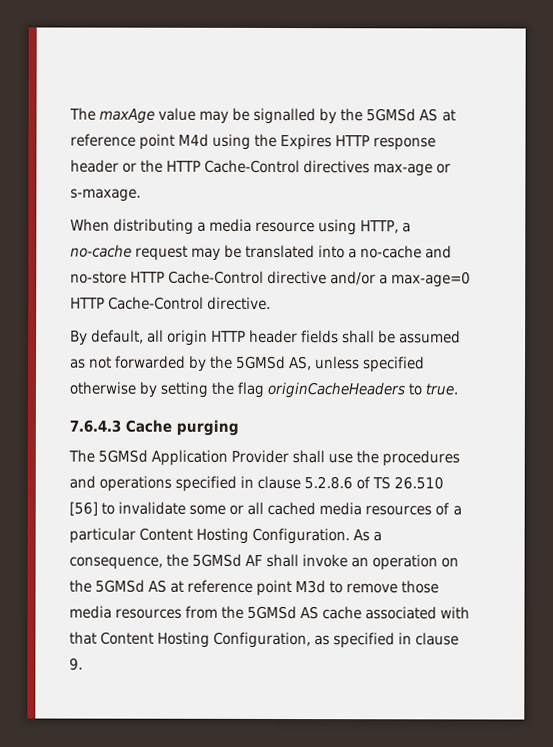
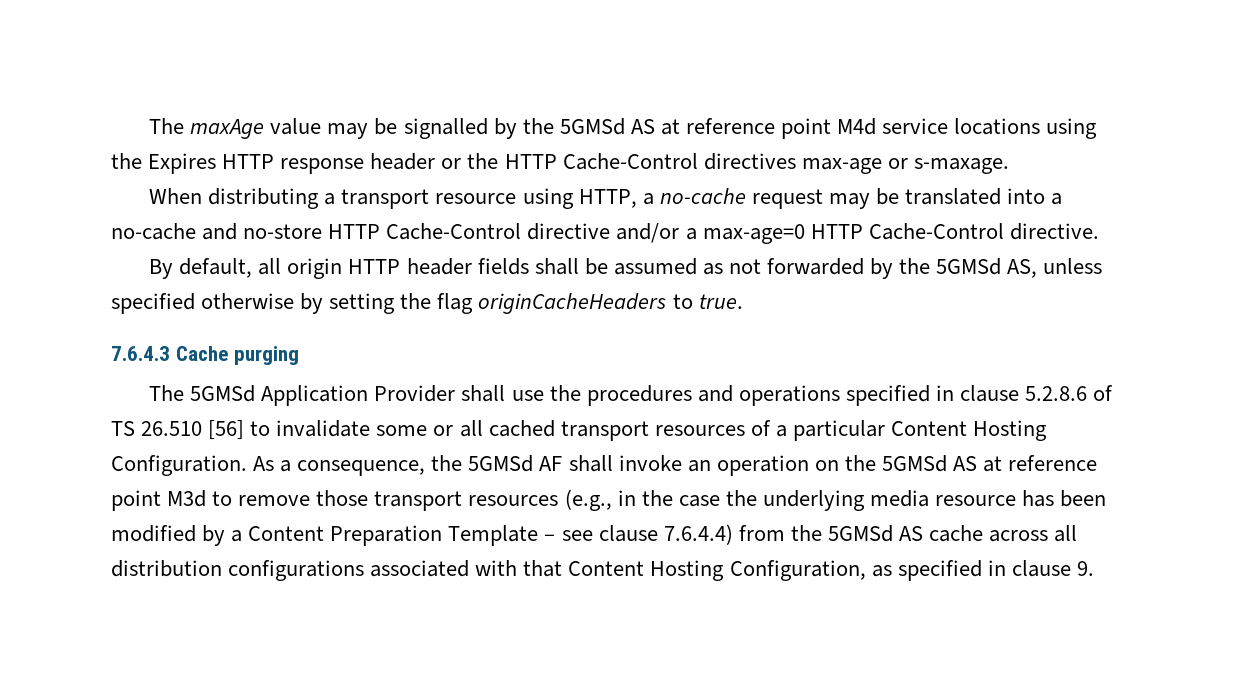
(210, 140) none -> [882,118,1041,135] service locations
[209,218,253,232] media -> [341,189,430,209] transport
[319,502,363,516] media -> [560,421,649,441] transport
[69,605,183,619] media resources -> [374,489,1107,511] [111,524,733,546] transport resources (e.g., in the case the underlying media resource has been modified by a Content Preparation Template – see clause 7.6.4.4)
(363, 613) none -> [989,525,1078,542] [111,560,365,581] across all distribution configurations

